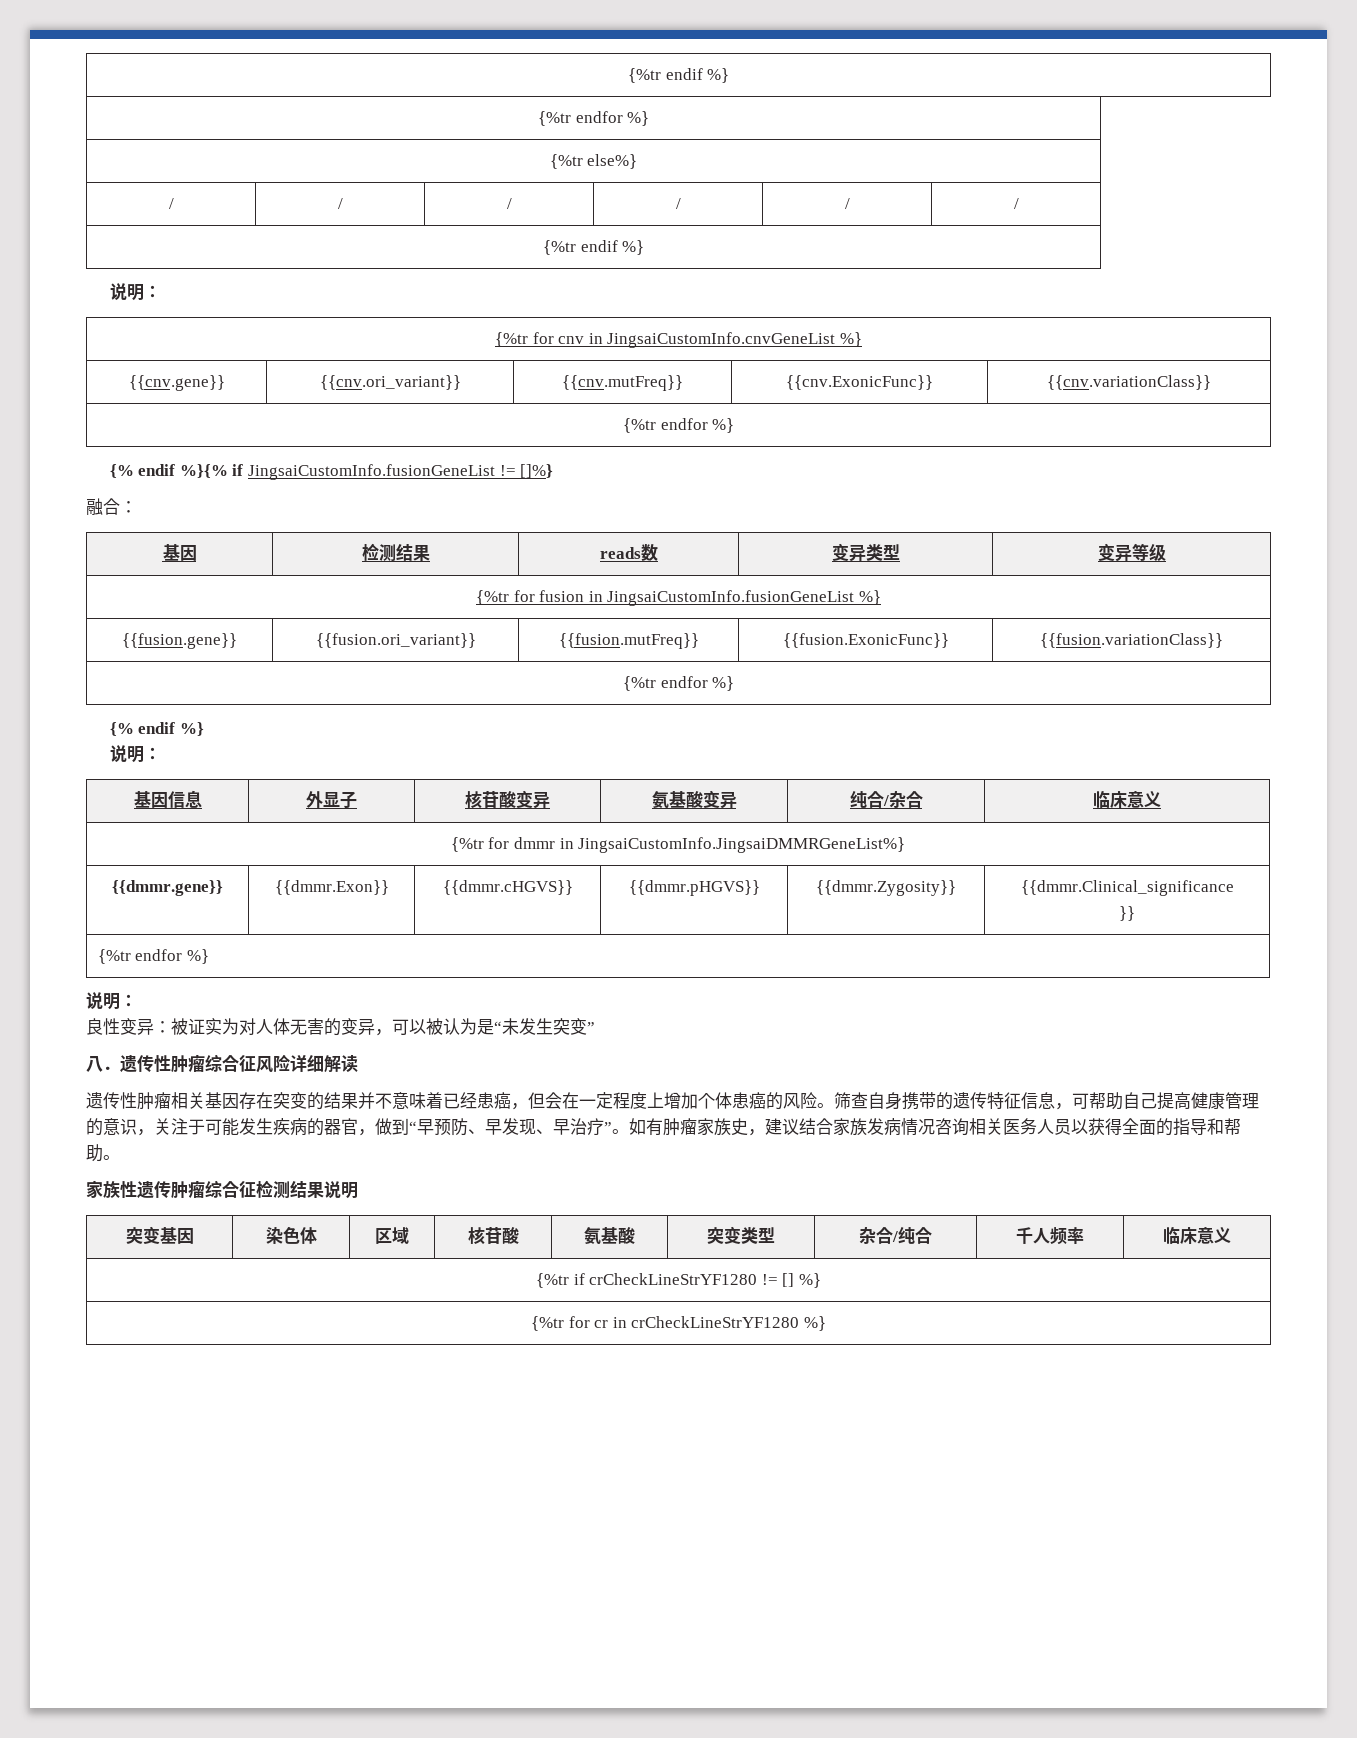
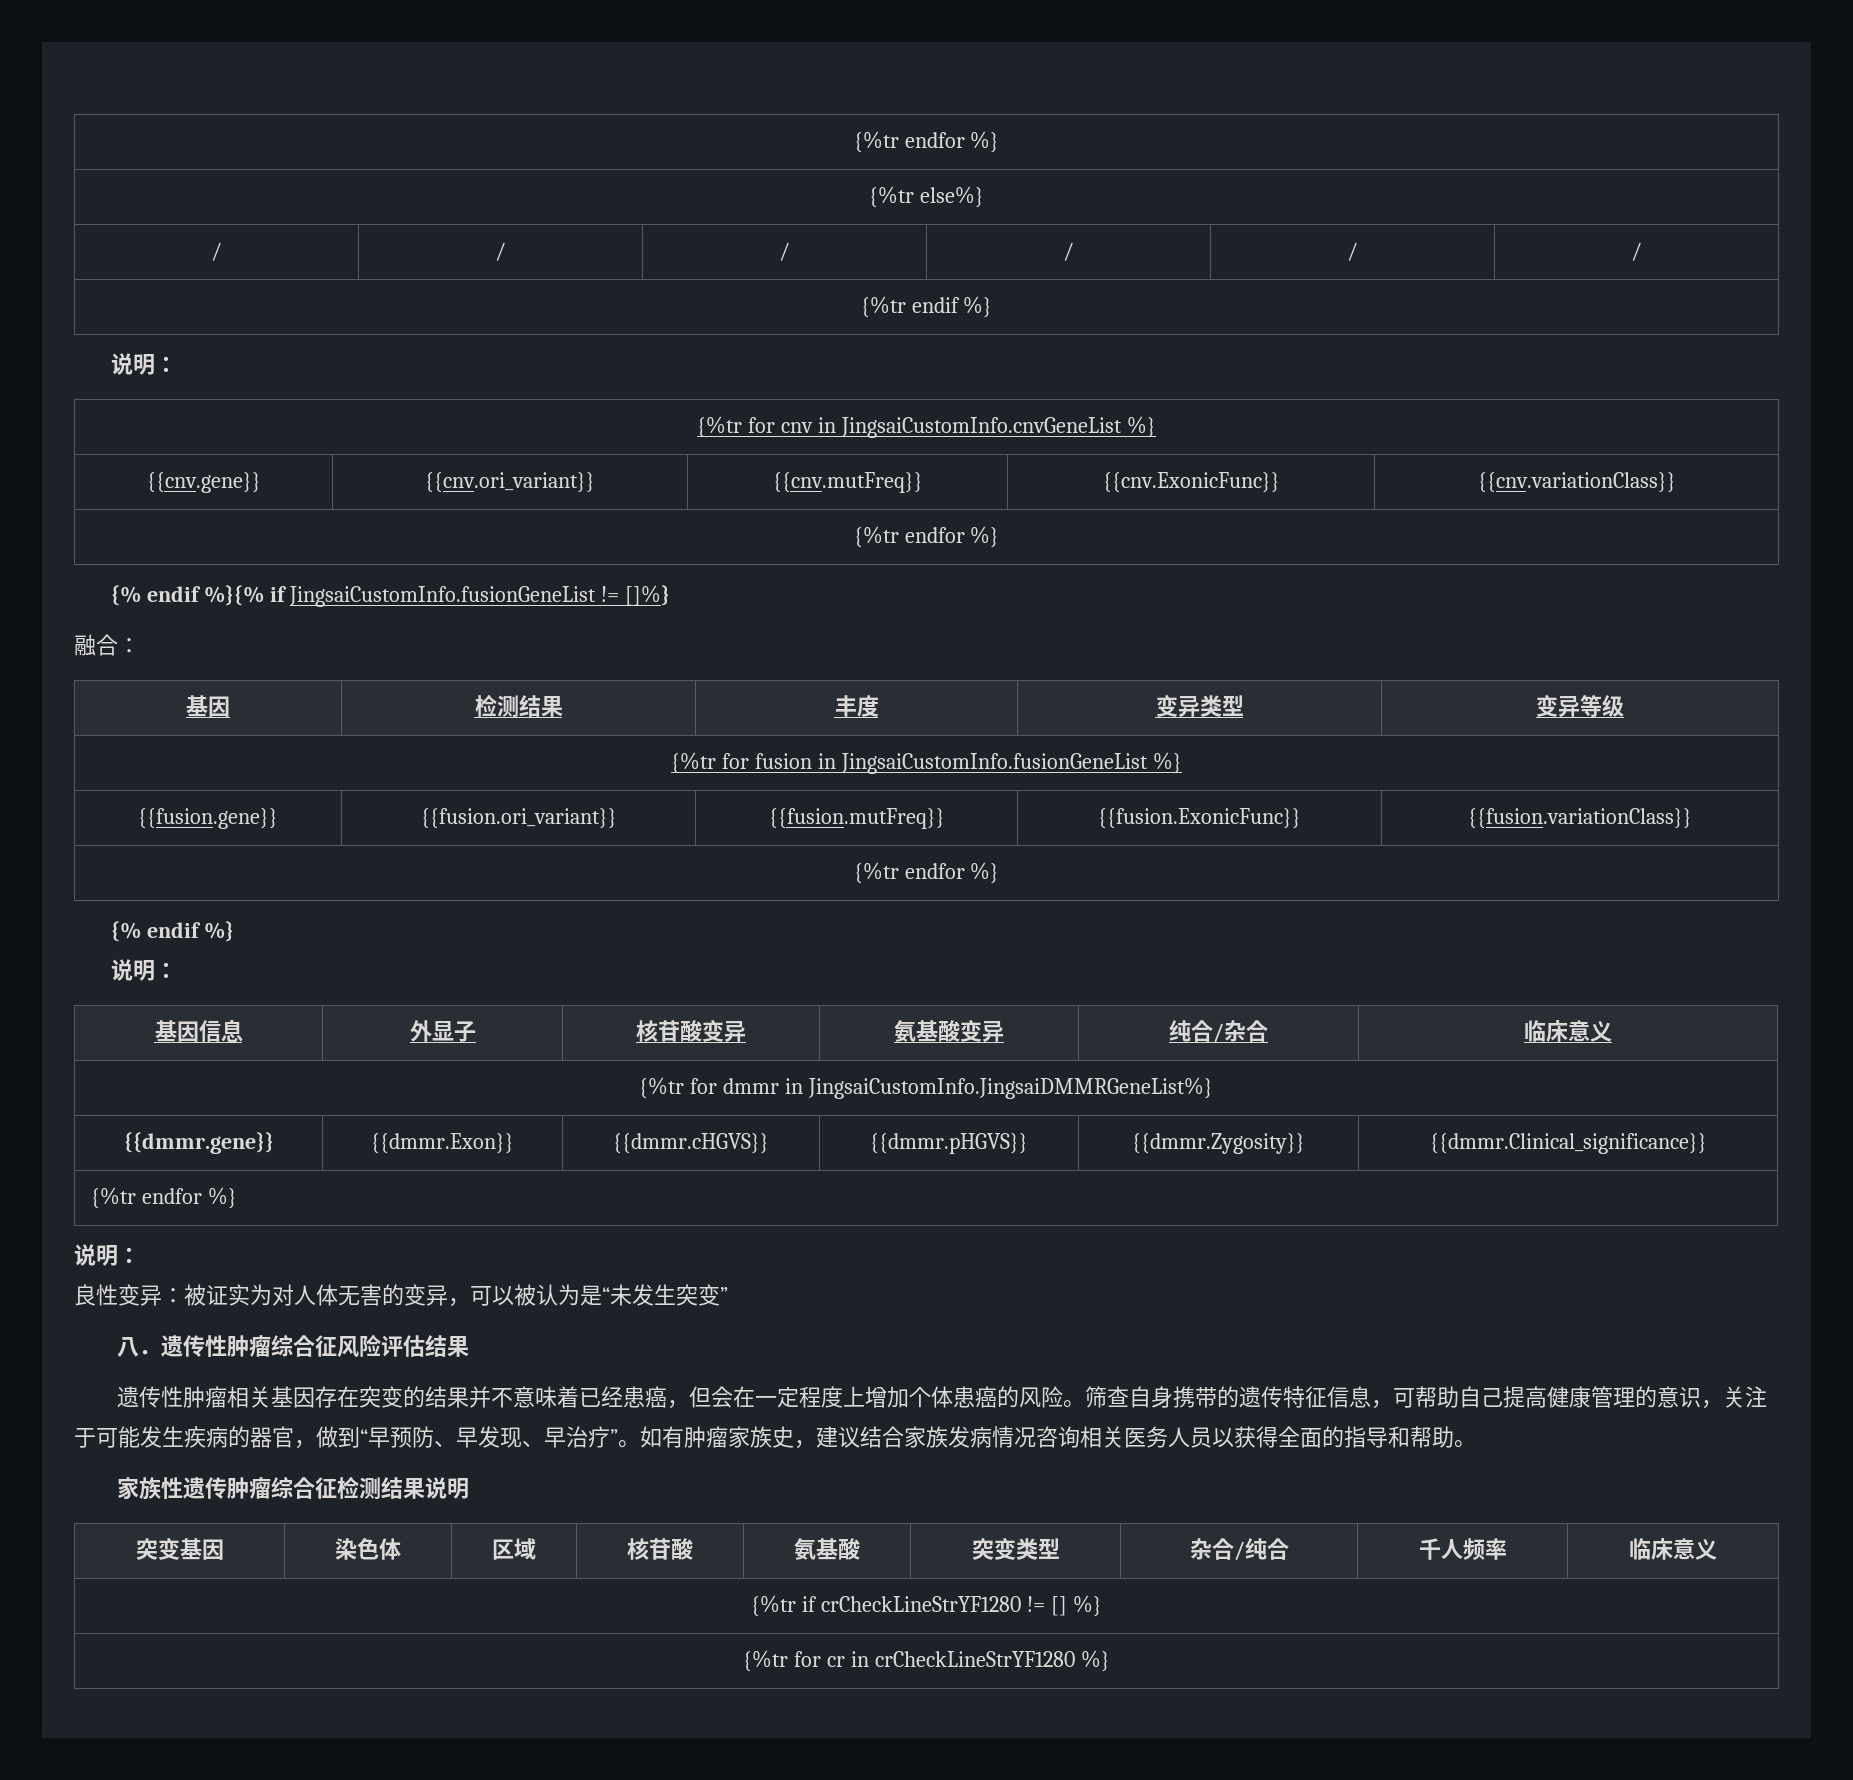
[627,68,730,83] [537,111,571,126] {%tr endif %} // {%tr -> [853,131,899,153] {%tr
[599,544,658,561] reads数 -> [834,695,879,717] 丰度
[1020,880,1234,896] [1119,906,1135,921] {{dmmr.Clinical_significance // }} -> [1429,1133,1707,1154] {{dmmr.Clinical_significance}}
[290,1054,358,1073] 详细解读 -> [381,1335,470,1357] 评估结果

